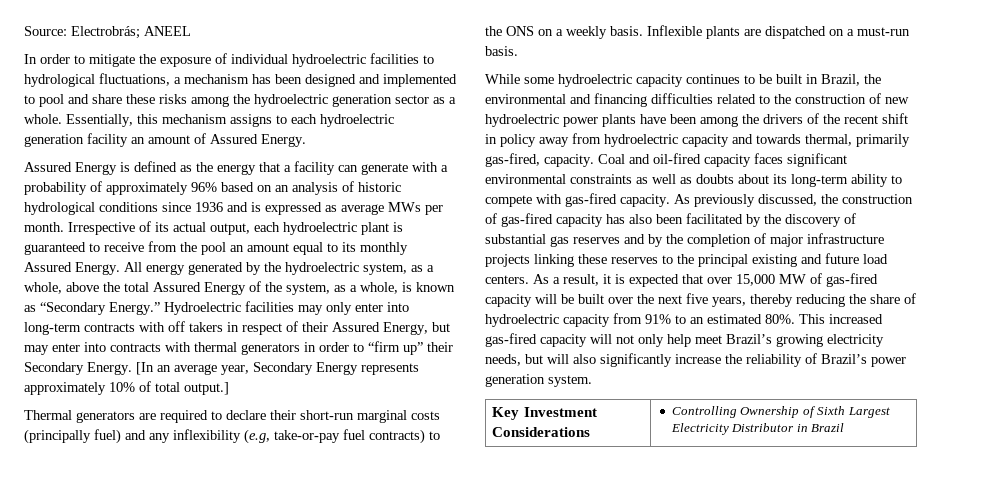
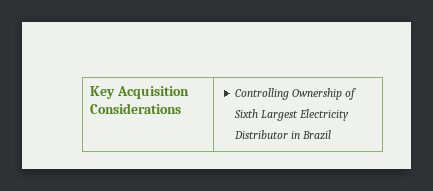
[24,26,191,39] [24,53,434,67] [24,73,457,87] [24,94,456,107] [24,114,394,127] [24,133,306,147] [24,161,448,175] [24,181,401,195] [24,202,443,215] [24,221,403,235] [24,241,408,255] [24,262,434,275] [24,281,455,295] [24,301,409,315] [24,321,450,335] [24,341,453,355] [24,362,419,375] [24,381,229,395] [24,410,440,423] [24,429,440,444] [485,25,910,39] [485,46,518,56] [485,74,881,87] [485,93,909,107] [485,113,908,127] [485,133,910,147] [485,153,847,167] [485,174,902,187] [485,193,913,207] [485,213,856,227] [485,233,884,247] [485,253,888,267] [485,273,878,287] [485,293,916,307] [485,313,883,327] [485,333,884,347] [485,353,906,367] [485,374,592,387] [492,407,597,420] Source: Electrobrás; ANEEL // In order to mitigate the exposure of individual hydroelectric facilities to hydrological fluctuations, a mechanism has been designed and implemented to pool and share these risks among the hydroelectric generation sector as a whole. Essentially, this mechanism assigns to each hydroelectric generation facility an amount of Assured Energy. // Assured Energy is defined as the energy that a facility can generate with a probability of approximately 96% based on an analysis of historic hydrological conditions since 1936 and is expressed as average MWs per month. Irrespective of its actual output, each hydroelectric plant is guaranteed to receive from the pool an amount equal to its monthly Assured Energy. All energy generated by the hydroelectric system, as a whole, above the total Assured Energy of the system, as a whole, is known as “Secondary Energy.” Hydroelectric facilities may only enter into long-term contracts with off takers in respect of their Assured Energy, but may enter into contracts with thermal generators in order to “firm up” their Secondary Energy. [In an average year, Secondary Energy represents approximately 10% of total output.] // Thermal generators are required to declare their short-run marginal costs (principally fuel) and any inflexibility (e.g, take-or-pay fuel contracts) to the ONS on a weekly basis. Inflexible plants are dispatched on a must-run basis. // While some hydroelectric capacity continues to be built in Brazil, the environmental and financing difficulties related to the construction of new hydroelectric power plants have been among the drivers of the recent shift in policy away from hydroelectric capacity and towards thermal, primarily gas-fired, capacity. Coal and oil-fired capacity faces significant environmental constraints as well as doubts about its long-term ability to compete with gas-fired capacity. As previously discussed, the construction of gas-fired capacity has also been facilitated by the discovery of substantial gas reserves and by the completion of major infrastructure projects linking these reserves to the principal existing and future load centers. As a result, it is expected that over 15,000 MW of gas-fired capacity will be built over the next five years, thereby reducing the share of hydroelectric capacity from 91% to an estimated 80%. This increased gas-fired capacity will not only help meet Brazil’s growing electricity needs, but will also significantly increase the reliability of Brazil’s power generation system. // Key Investment -> [90,86,190,99] Key Acquisition

